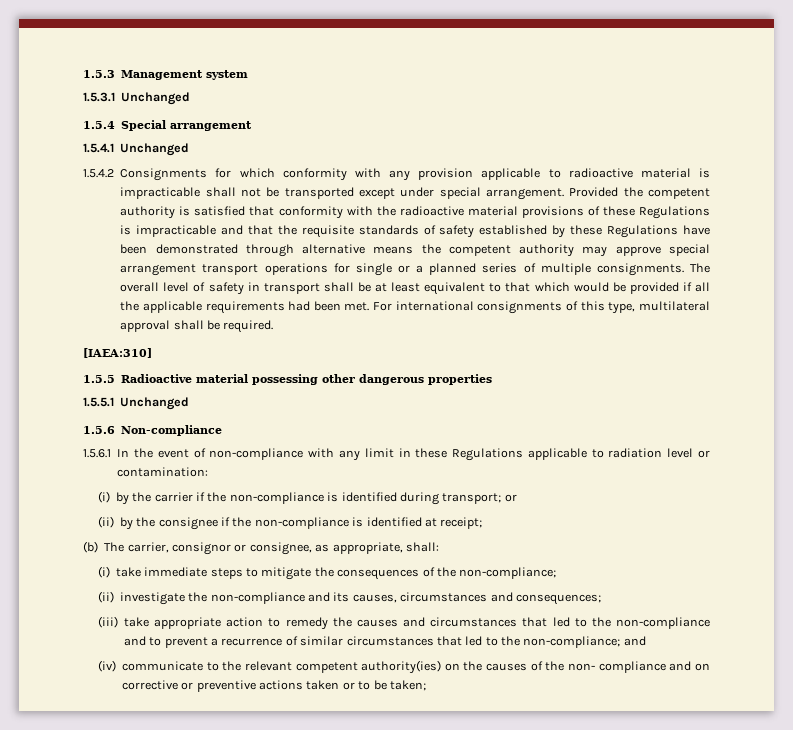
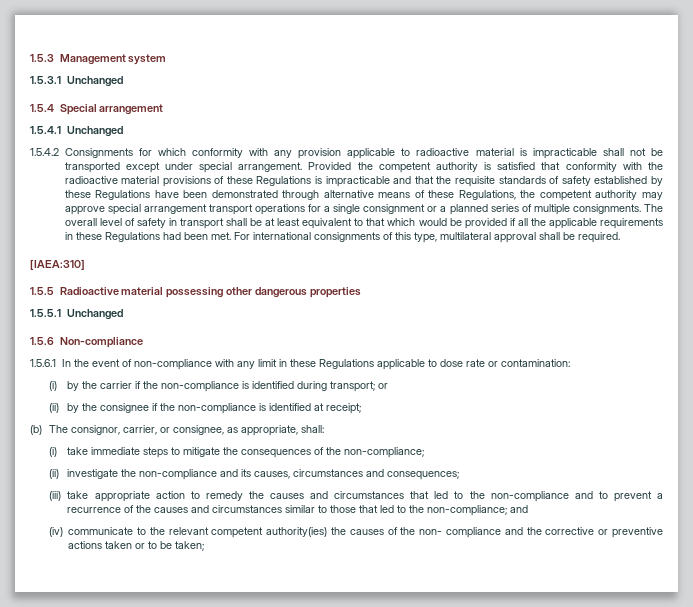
(414, 250) none -> [414,190,516,200] of these Regulations,
[355,263,392,276] single -> [324,204,426,214] a single consignment
(285, 307) none -> [64,232,160,242] in these Regulations
[608,448,694,458] radiation level -> [439,359,485,367] dose rate
[127,542,231,555] carrier, consignor -> [70,425,157,435] consignor, carrier,
[300,636,434,646] similar circumstances -> [136,505,357,513] the causes and circumstances similar to those
[444,663,460,671] on -> (328, 532) none
[695,663,711,671] on -> [526,527,542,535] the

